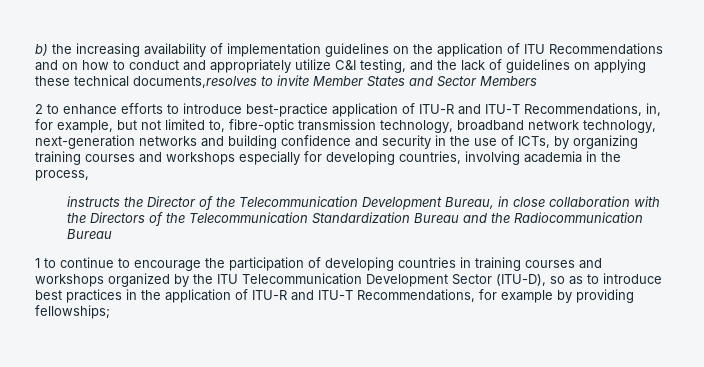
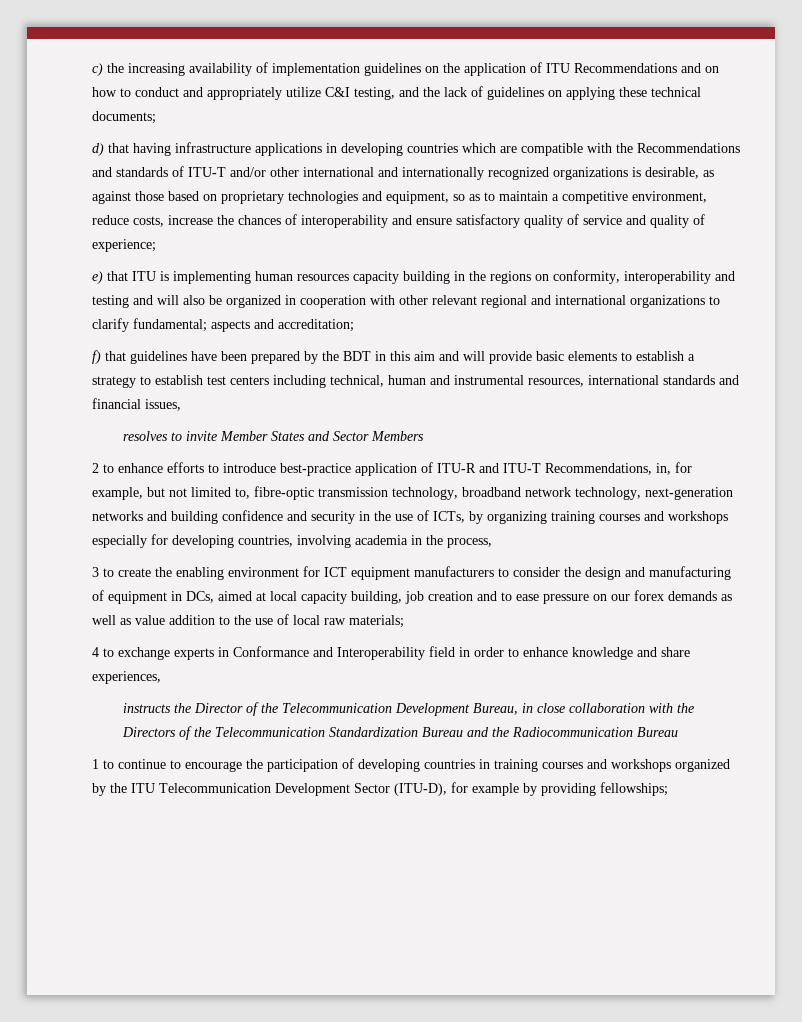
[35,44,48,56] b) -> [92,63,103,76] c)
[133,76,257,88] documents,resolves -> [92,111,156,124] [92,142,740,156] [92,166,714,180] [92,191,707,204] [92,214,705,228] [92,239,156,252] [92,270,735,284] [92,295,720,308] [92,318,354,332] [92,350,695,364] [92,375,739,388] [92,398,181,411] [123,431,169,441] documents; // d) that having infrastructure applications in developing countries which are compatible with the Recommendations and standards of ITU-T and/or other international and internationally recognized organizations is desirable, as against those based on proprietary technologies and equipment, so as to maintain a competitive environment, reduce costs, increase the chances of interoperability and ensure satisfactory quality of service and quality of experience; // e) that ITU is implementing human resources capacity building in the regions on conformity, interoperability and testing and will also be organized in cooperation with other relevant regional and international organizations to clarify fundamental; aspects and accreditation; // f) that guidelines have been prepared by the BDT in this aim and will provide basic elements to establish a strategy to establish test centers including technical, human and instrumental resources, international standards and financial issues, // resolves
(89, 175) none -> [92,566,731,580] [92,590,732,604] [92,614,404,628] [92,646,690,660] [92,671,161,684] // 3 to create the enabling environment for ICT equipment manufacturers to consider the design and manufacturing of equipment in DCs, aimed at local capacity building, job creation and to ease pressure on our forex demands as well as value addition to the use of local raw materials; // 4 to exchange experts in Conformance and Interoperability field in order to enhance knowledge and share experiences,
[550,273,662,285] [35,289,475,303] so as to introduce best practices in the application of ITU-R and ITU-T Recommendations, -> (447, 789) none

